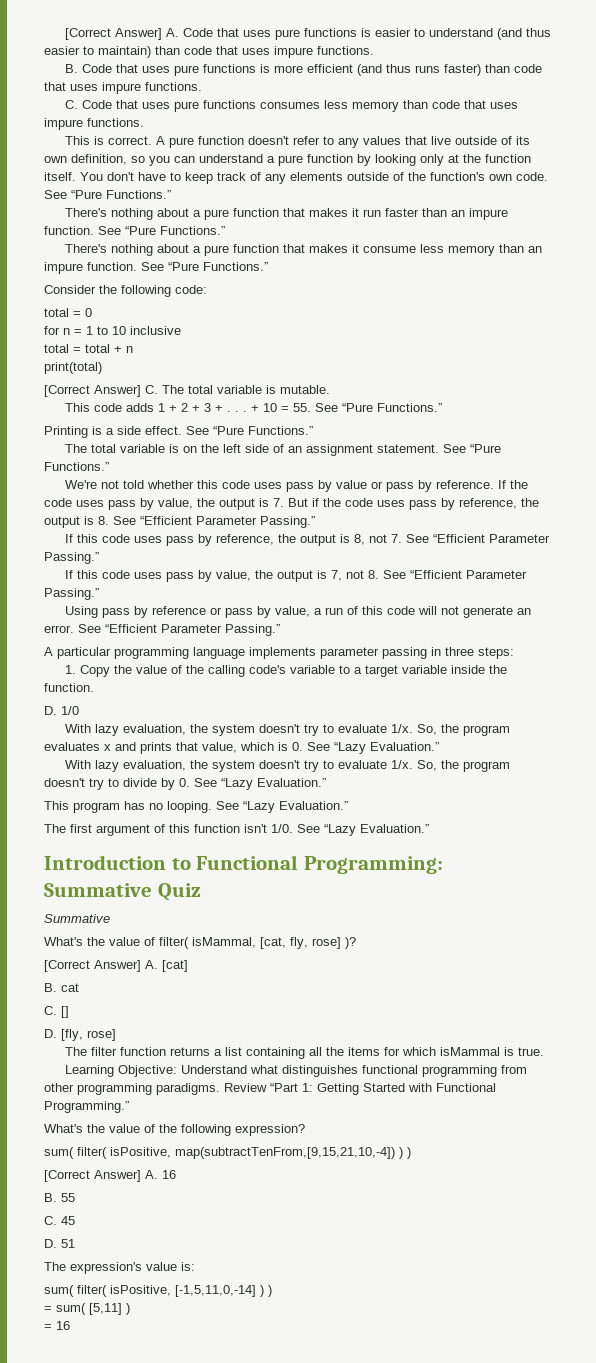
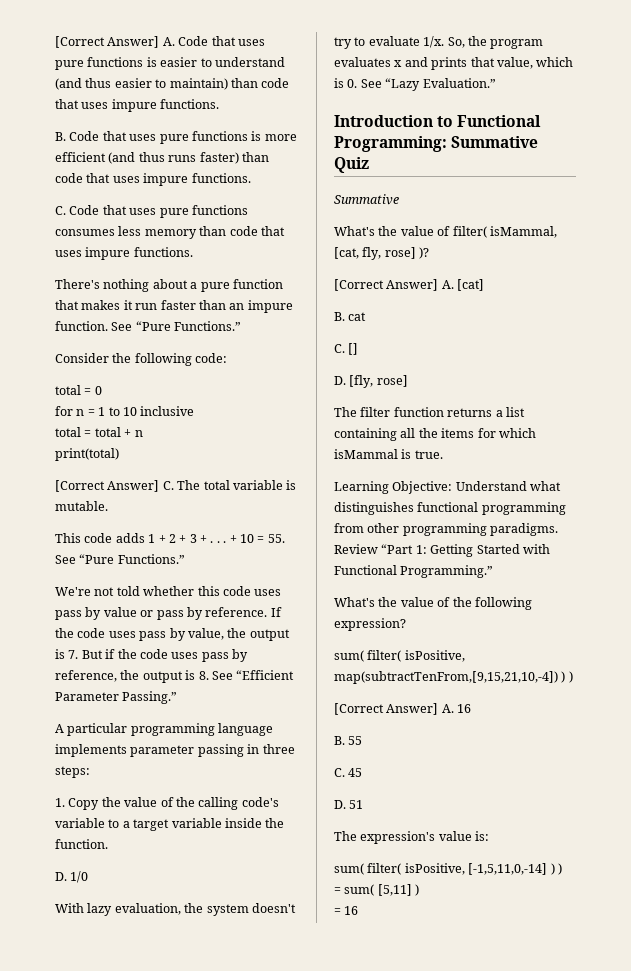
[64,136,530,148] [44,154,531,166] [44,172,548,184] [44,190,171,199] // This is correct. A pure function doesn't refer to any values that live outside of its own definition, so you can understand a pure function by looking only at the function itself. You don't have to keep track of any elements outside of the function's own code. See “Pure Functions.” -> (193, 252) none
[64,244,542,256] [44,262,268,274] // There's nothing about a pure function that makes it consume less memory than an impure function. See “Pure Functions.” -> (242, 326) none
[44,426,313,438] [64,444,501,456] [44,462,109,471] // Printing is a side effect. See “Pure Functions.” // The total variable is on the left side of an assignment statement. See “Pure Functions.” -> (185, 559) none
[64,534,550,546] [44,552,99,564] [64,570,527,582] [44,588,99,600] [64,606,531,618] [44,624,280,636] // If this code uses pass by reference, the output is 8, not 7. See “Efficient Parameter Passing.” // If this code uses pass by value, the output is 7, not 8. See “Efficient Parameter Passing.” // Using pass by reference or pass by value, a run of this code will not generate an error. See “Efficient Parameter Passing.” -> (178, 697) none
[64,760,510,772] [44,778,326,790] [44,801,348,813] [44,824,429,836] // With lazy evaluation, the system doesn't try to evaluate 1/x. So, the program doesn't try to divide by 0. See “Lazy Evaluation.” // This program has no looping. See “Lazy Evaluation.” // The first argument of this function isn't 1/0. See “Lazy Evaluation.” -> (496, 83) none

